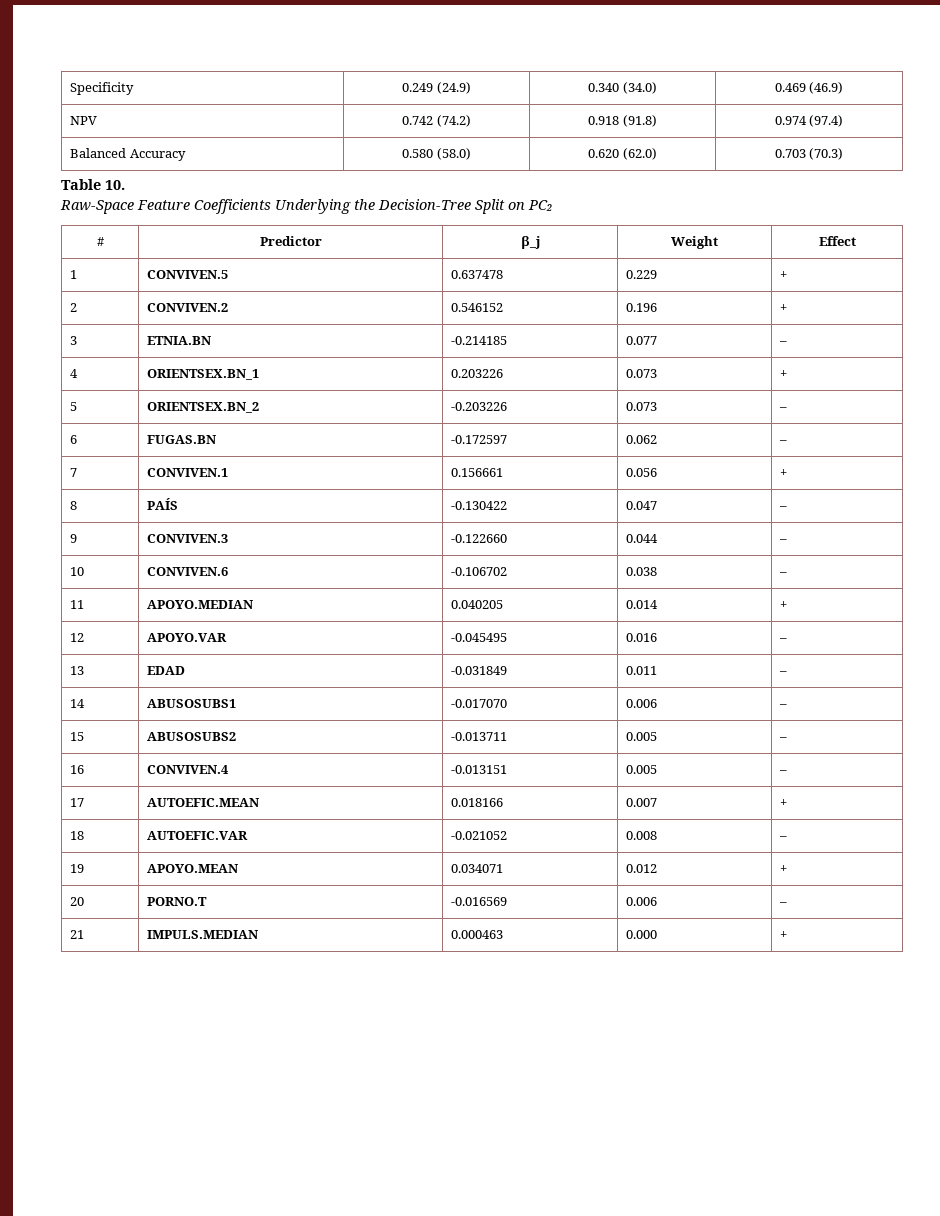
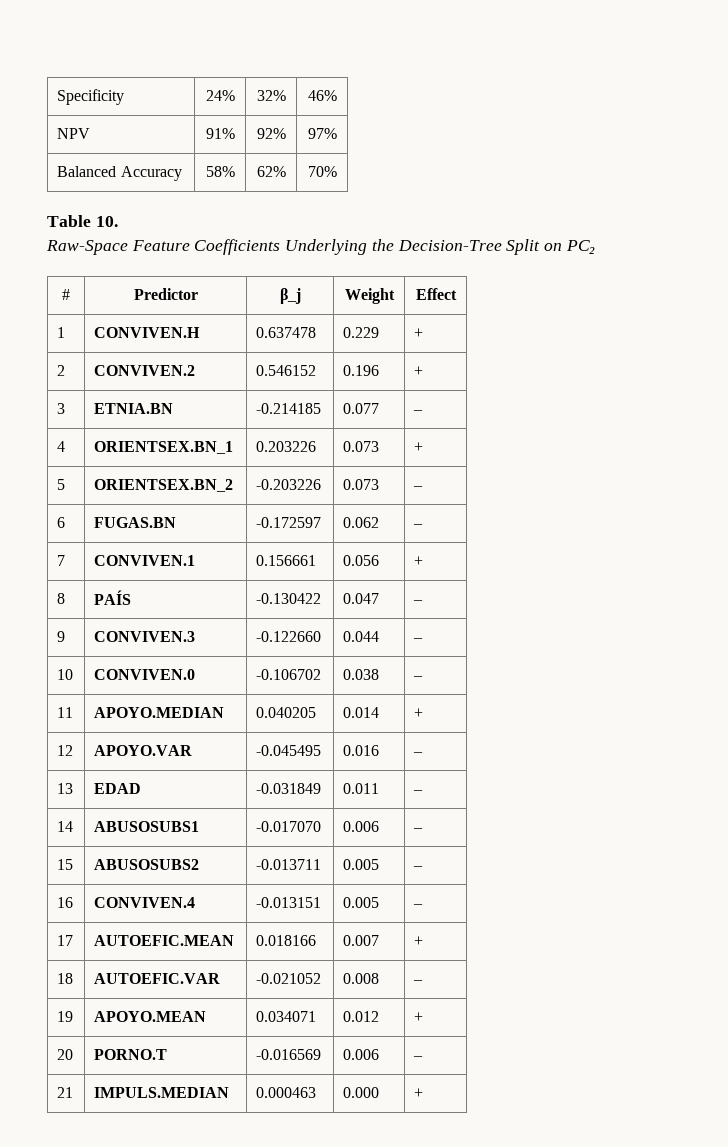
[402,82,471,94] [588,82,657,94] [774,82,844,94] [70,116,98,125] [402,115,471,127] [588,115,657,127] [774,115,844,127] [70,148,186,161] [402,148,471,160] [588,148,657,160] [774,148,844,160] 0.249 (24.9) | 0.340 (34.0) | 0.469 (46.9) // NPV | 0.742 (74.2) | 0.918 (91.8) | 0.974 (97.4) // Balanced Accuracy | 0.580 (58.0) | 0.620 (62.0) | 0.703 (70.3) -> [205,90,235,101] [256,90,286,101] [307,90,337,101] [57,128,91,139] [205,128,235,139] [256,128,286,139] [307,128,337,139] [57,166,182,181] [205,166,235,177] [256,166,286,177] [307,166,337,177] 24% | 32% | 46% // NPV | 91% | 92% | 97% // Balanced Accuracy | 58% | 62% | 70%
[147,270,229,279] CONVIVEN.5 -> [94,327,201,338] CONVIVEN.H
[147,567,229,576] CONVIVEN.6 -> [94,669,196,680] CONVIVEN.0

